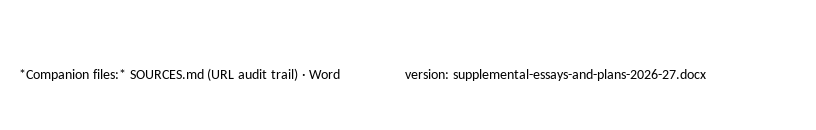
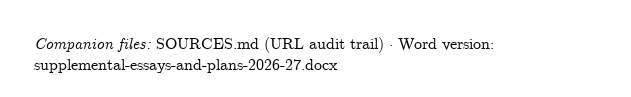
[19,69,126,81] *Companion files:* -> [34,38,151,52] Companion files:

